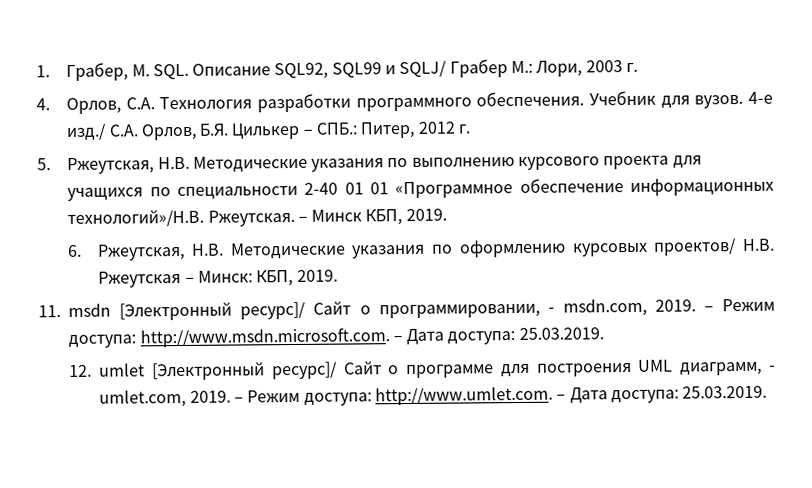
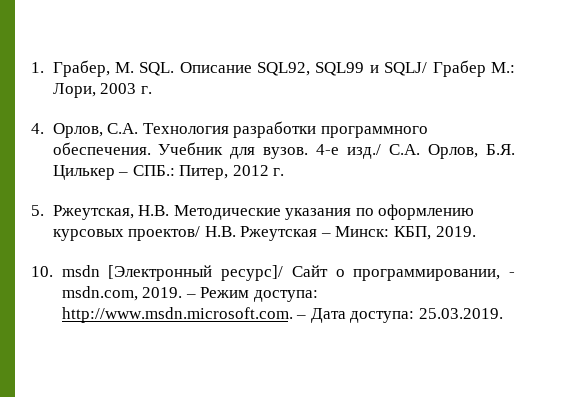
[411,155,702,170] [67,177,774,202] [67,208,447,228] [67,242,454,261] выполнению курсового проекта для учащихся по специальности 2-40 01 01 «Программное обеспечение информационных технологий»/Н.В. Ржеутская. – Минск КБП, 2019. // 6. Ржеутская, Н.В. Методические указания по -> (374, 212) none
[38,305,61,318] 11. -> [31,266,53,277] 10.
[69,359,776,381] [99,385,768,408] // 12. umlet [Электронный ресурс]/ Сайт о программе для построения UML диаграмм, - umlet.com, 2019. – Режим доступа: http://www.umlet.com. – Дата доступа: 25.03.2019. -> (503, 313) none

